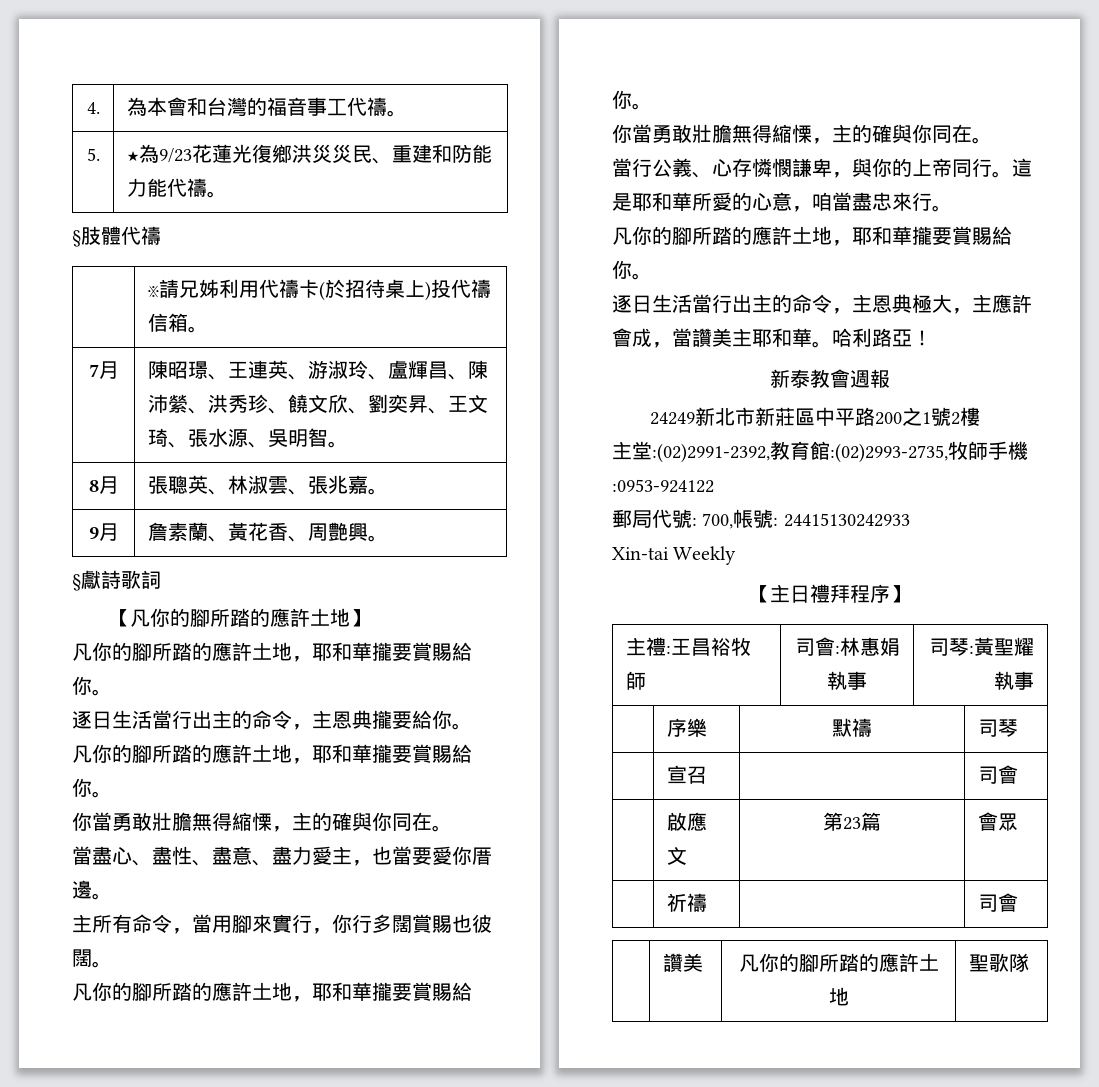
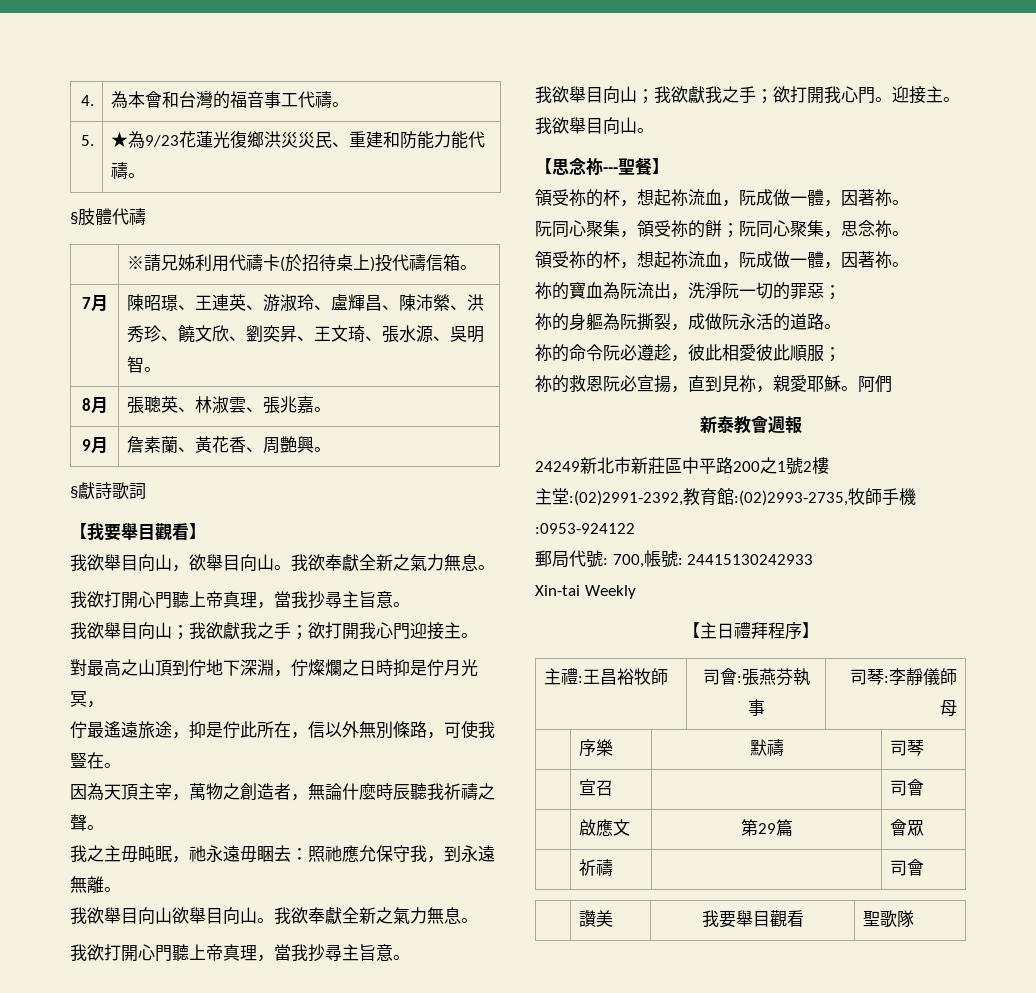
[130,608,371,627] [72,642,472,662] [72,676,112,696] [72,710,472,730] [72,744,472,764] [72,778,112,798] [72,812,452,832] [72,846,492,866] [72,880,112,900] [72,914,492,934] [72,949,112,968] [72,982,472,1002] [612,90,652,110] [612,124,992,144] [612,158,1032,178] [612,192,952,212] [612,226,1012,246] [612,260,652,280] [612,294,1032,314] [612,328,932,348] 凡你的腳所踏的應許土地】 // 凡你的腳所踏的應許土地，耶和華攏要賞賜給你。 // 逐日生活當行出主的命令，主恩典攏要給你。 // 凡你的腳所踏的應許土地，耶和華攏要賞賜給你。 // 你當勇敢壯膽無得縮慄，主的確與你同在。 // 當盡心、盡性、盡意、盡力愛主，也當要愛你厝邊。 // 主所有命令，當用腳來實行，你行多闊賞賜也彼闊。 // 凡你的腳所踏的應許土地，耶和華攏要賞賜給你。 // 你當勇敢壯膽無得縮慄，主的確與你同在。 // 當行公義、心存憐憫謙卑，與你的上帝同行。這是耶和華所愛的心意，咱當盡忠來行。 // 凡你的腳所踏的應許土地，耶和華攏要賞賜給你。 // 逐日生活當行出主的命令，主恩典極大，主應許會成，當讚美主耶和華。哈利路亞！ -> [87,523,206,541] [70,554,495,572] [70,591,410,609] [70,622,478,640] [70,659,478,677] [70,691,104,708] [70,720,495,739] [70,752,121,769] [70,783,495,801] [70,814,104,831] [70,845,495,863] [70,876,121,893] [70,907,478,924] [70,944,410,962] [535,86,960,104] [535,117,654,134] [535,158,669,175] [535,189,909,207] [535,220,909,238] [535,251,909,269] [535,282,841,300] [535,313,841,331] [535,344,841,362] [535,375,892,393] 我要舉目觀看】 // 我欲舉目向山，欲舉目向山。我欲奉獻全新之氣力無息。 // 我欲打開心門聽上帝真理，當我抄尋主旨意。 // 我欲舉目向山；我欲獻我之手；欲打開我心門迎接主。 // 對最高之山頂到佇地下深淵，佇燦爛之日時抑是佇月光冥， // 佇最遙遠旅途，抑是佇此所在，信以外無別條路，可使我豎在。 // 因為天頂主宰，萬物之創造者，無論什麼時辰聽我祈禱之聲。 // 我之主毋盹眠，祂永遠毋睏去：照祂應允保守我，到永遠無離。 // 我欲舉目向山欲舉目向山。我欲奉獻全新之氣力無息。 // 我欲打開心門聽上帝真理，當我抄尋主旨意。 // 我欲舉目向山；我欲獻我之手；欲打開我心門。迎接主。我欲舉目向山。 // 【思念祢---聖餐】 // 領受祢的杯，想起祢流血，阮成做一體，因著祢。 // 阮同心聚集，領受祢的餅；阮同心聚集，思念祢。 // 領受祢的杯，想起祢流血，阮成做一體，因著祢。 // 祢的寶血為阮流出，洗淨阮一切的罪惡； // 祢的身軀為阮撕裂，成做阮永活的道路。 // 祢的命令阮必遵趁，彼此相愛彼此順服； // 祢的救恩阮必宣揚，直到見祢，親愛耶穌。阿們
[839,637,900,656] 林惠娟 -> [741,668,793,686] 張燕芬
[974,637,1035,656] [994,671,1035,690] 黃聖耀執事 -> [888,668,957,685] [939,700,957,717] 李靜儀師母
[843,817,861,830] 23 -> [757,823,776,834] 29
[738,953,939,972] [828,987,849,1006] 凡你的腳所踏的應許土地 -> [701,910,804,928] 我要舉目觀看

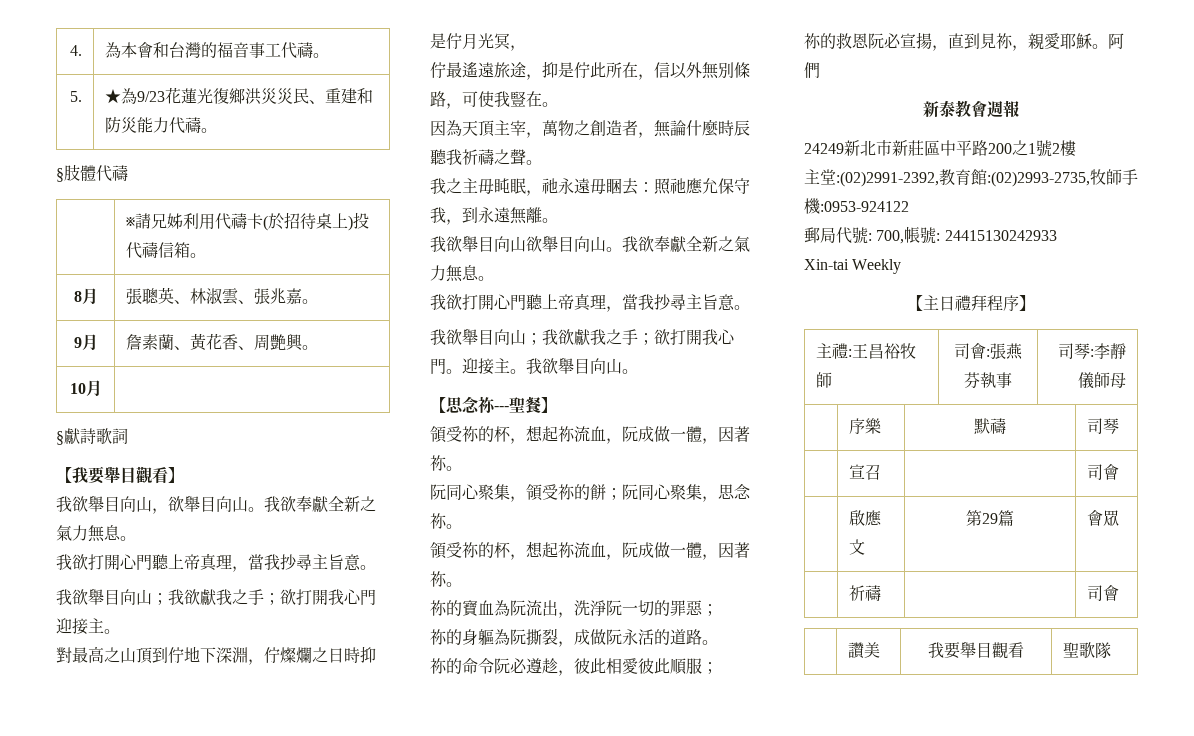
[417,131,469,149] 能力能 -> [121,117,170,133] 災能力
[81,295,108,312] [127,294,485,312] [127,325,485,343] [127,356,162,373] // 7月 | 陳昭璟、王連英、游淑玲、盧輝昌、陳沛縈、洪秀珍、饒文欣、劉奕昇、王文琦、張水源、吳明智。 -> (207, 255) none
(332, 449) none -> [69,380,102,397] // 10月 |

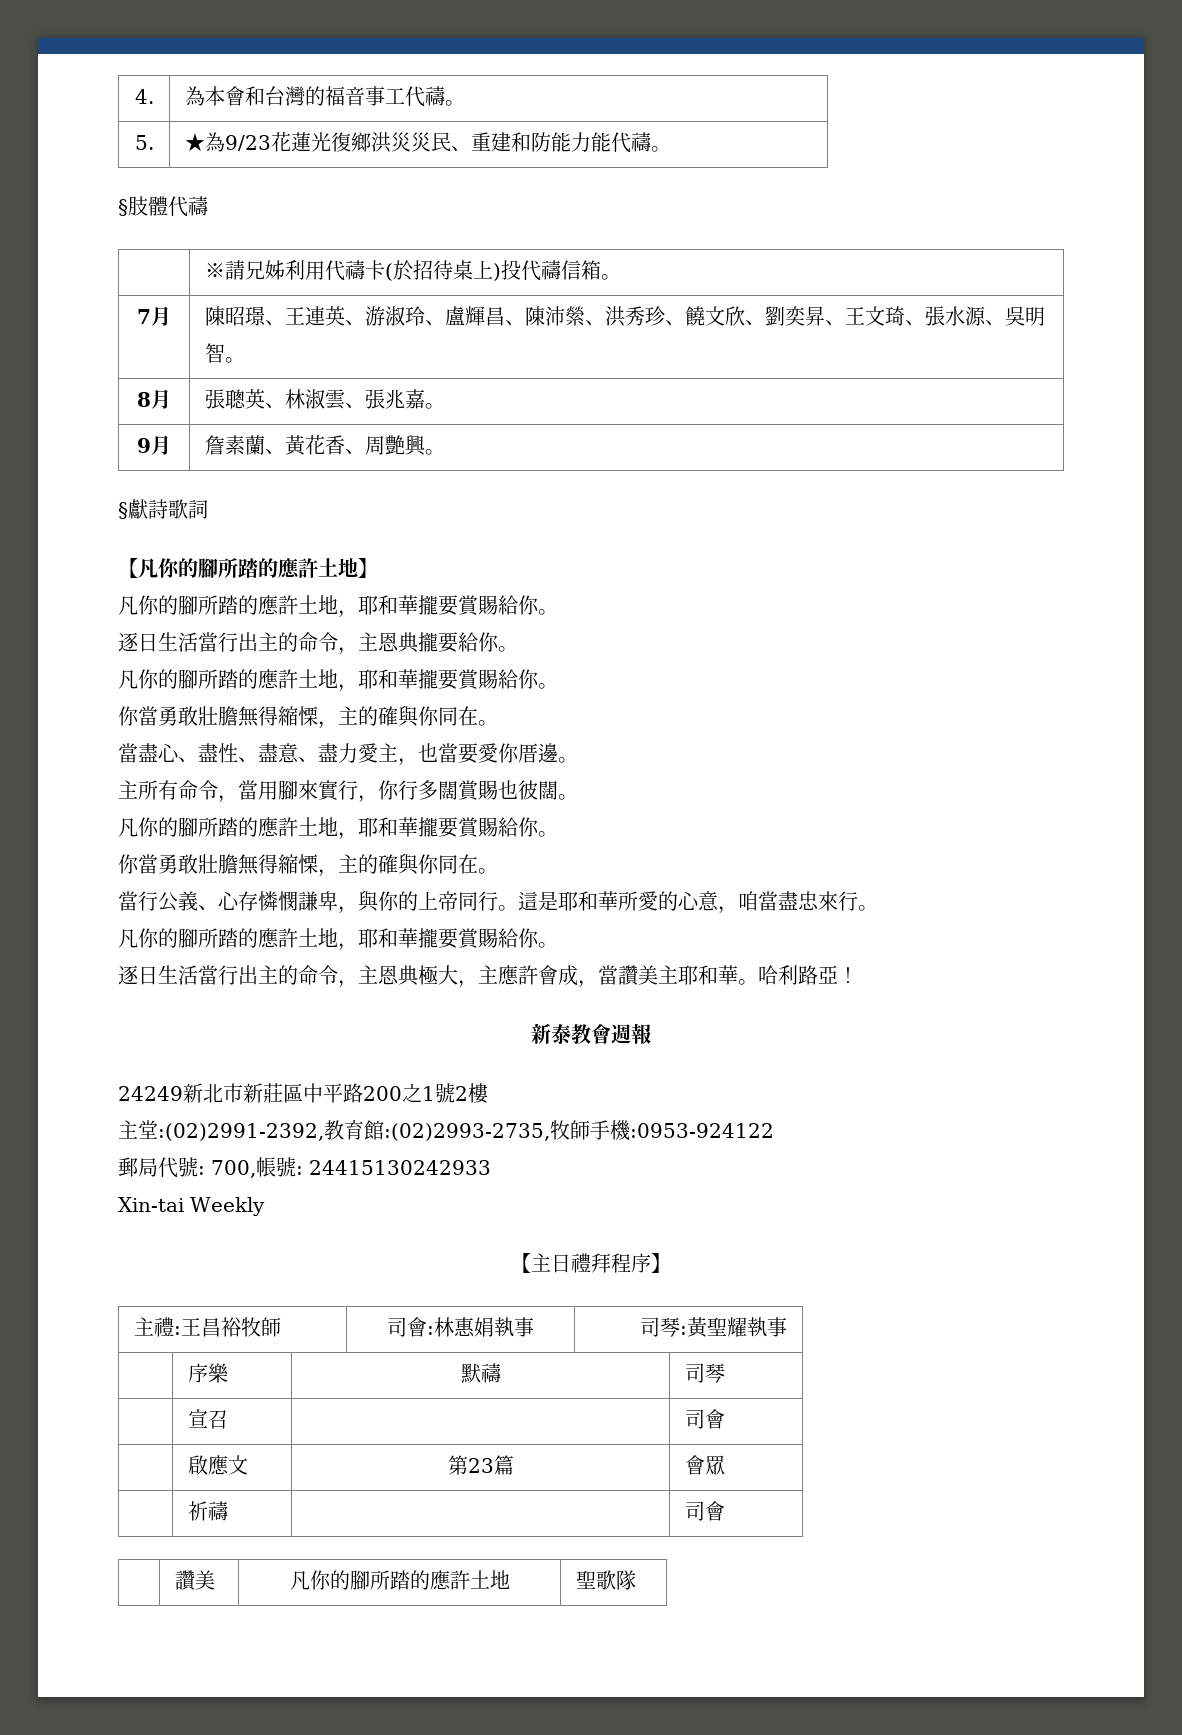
[121,117,170,133] 災能力 -> [550,132,611,152] 能力能
(207, 255) none -> [137,306,171,326] [204,306,1045,327] [204,343,245,363] // 7月 | 陳昭璟、王連英、游淑玲、盧輝昌、陳沛縈、洪秀珍、饒文欣、劉奕昇、王文琦、張水源、吳明智。
[69,380,102,397] // 10月 | -> (445, 452) none
[72,466,184,484] [56,495,376,514] [56,525,136,542] [56,553,376,572] [56,588,376,605] [56,618,120,635] [56,646,376,665] [430,33,526,51] [430,61,750,80] [430,91,558,109] [430,119,750,138] [430,149,542,165] [430,178,750,196] [430,207,558,225] [430,235,750,252] [430,265,494,282] [430,293,750,312] [430,328,735,345] [430,357,638,375] [430,396,557,413] [430,425,750,444] [430,455,462,471] [430,484,751,502] [430,513,462,529] [430,541,750,560] [430,571,462,587] [430,600,718,618] [430,628,718,647] [430,658,718,676] [804,32,1124,51] [804,62,820,78] 我要舉目觀看】 // 我欲舉目向山，欲舉目向山。我欲奉獻全新之氣力無息。 // 我欲打開心門聽上帝真理，當我抄尋主旨意。 // 我欲舉目向山；我欲獻我之手；欲打開我心門迎接主。 // 對最高之山頂到佇地下深淵，佇燦爛之日時抑是佇月光冥， // 佇最遙遠旅途，抑是佇此所在，信以外無別條路，可使我豎在。 // 因為天頂主宰，萬物之創造者，無論什麼時辰聽我祈禱之聲。 // 我之主毋盹眠，祂永遠毋睏去：照祂應允保守我，到永遠無離。 // 我欲舉目向山欲舉目向山。我欲奉獻全新之氣力無息。 // 我欲打開心門聽上帝真理，當我抄尋主旨意。 // 我欲舉目向山；我欲獻我之手；欲打開我心門。迎接主。我欲舉目向山。 // 【思念祢---聖餐】 // 領受祢的杯，想起祢流血，阮成做一體，因著祢。 // 阮同心聚集，領受祢的餅；阮同心聚集，思念祢。 // 領受祢的杯，想起祢流血，阮成做一體，因著祢。 // 祢的寶血為阮流出，洗淨阮一切的罪惡； // 祢的身軀為阮撕裂，成做阮永活的道路。 // 祢的命令阮必遵趁，彼此相愛彼此順服； // 祢的救恩阮必宣揚，直到見祢，親愛耶穌。阿們 -> [138,558,378,578] [118,595,558,618] [118,632,518,655] [118,669,558,692] [118,705,498,729] [118,743,578,766] [118,780,578,803] [118,817,558,840] [118,853,498,877] [118,890,878,914] [118,928,558,951] [118,965,858,988] 凡你的腳所踏的應許土地】 // 凡你的腳所踏的應許土地，耶和華攏要賞賜給你。 // 逐日生活當行出主的命令，主恩典攏要給你。 // 凡你的腳所踏的應許土地，耶和華攏要賞賜給你。 // 你當勇敢壯膽無得縮慄，主的確與你同在。 // 當盡心、盡性、盡意、盡力愛主，也當要愛你厝邊。 // 主所有命令，當用腳來實行，你行多闊賞賜也彼闊。 // 凡你的腳所踏的應許土地，耶和華攏要賞賜給你。 // 你當勇敢壯膽無得縮慄，主的確與你同在。 // 當行公義、心存憐憫謙卑，與你的上帝同行。這是耶和華所愛的心意，咱當盡忠來行。 // 凡你的腳所踏的應許土地，耶和華攏要賞賜給你。 // 逐日生活當行出主的命令，主恩典極大，主應許會成，當讚美主耶和華。哈利路亞！
[990,343,1023,360] [964,372,980,388] 張燕芬 -> [434,1317,494,1337] 林惠娟
[1093,343,1127,359] [1077,372,1126,389] 李靜儀師母 -> [687,1317,788,1338] 黃聖耀執事
[982,513,998,524] 29 -> [467,1458,494,1473] 23
[928,641,1024,659] 我要舉目觀看 -> [289,1570,510,1590] 凡你的腳所踏的應許土地

